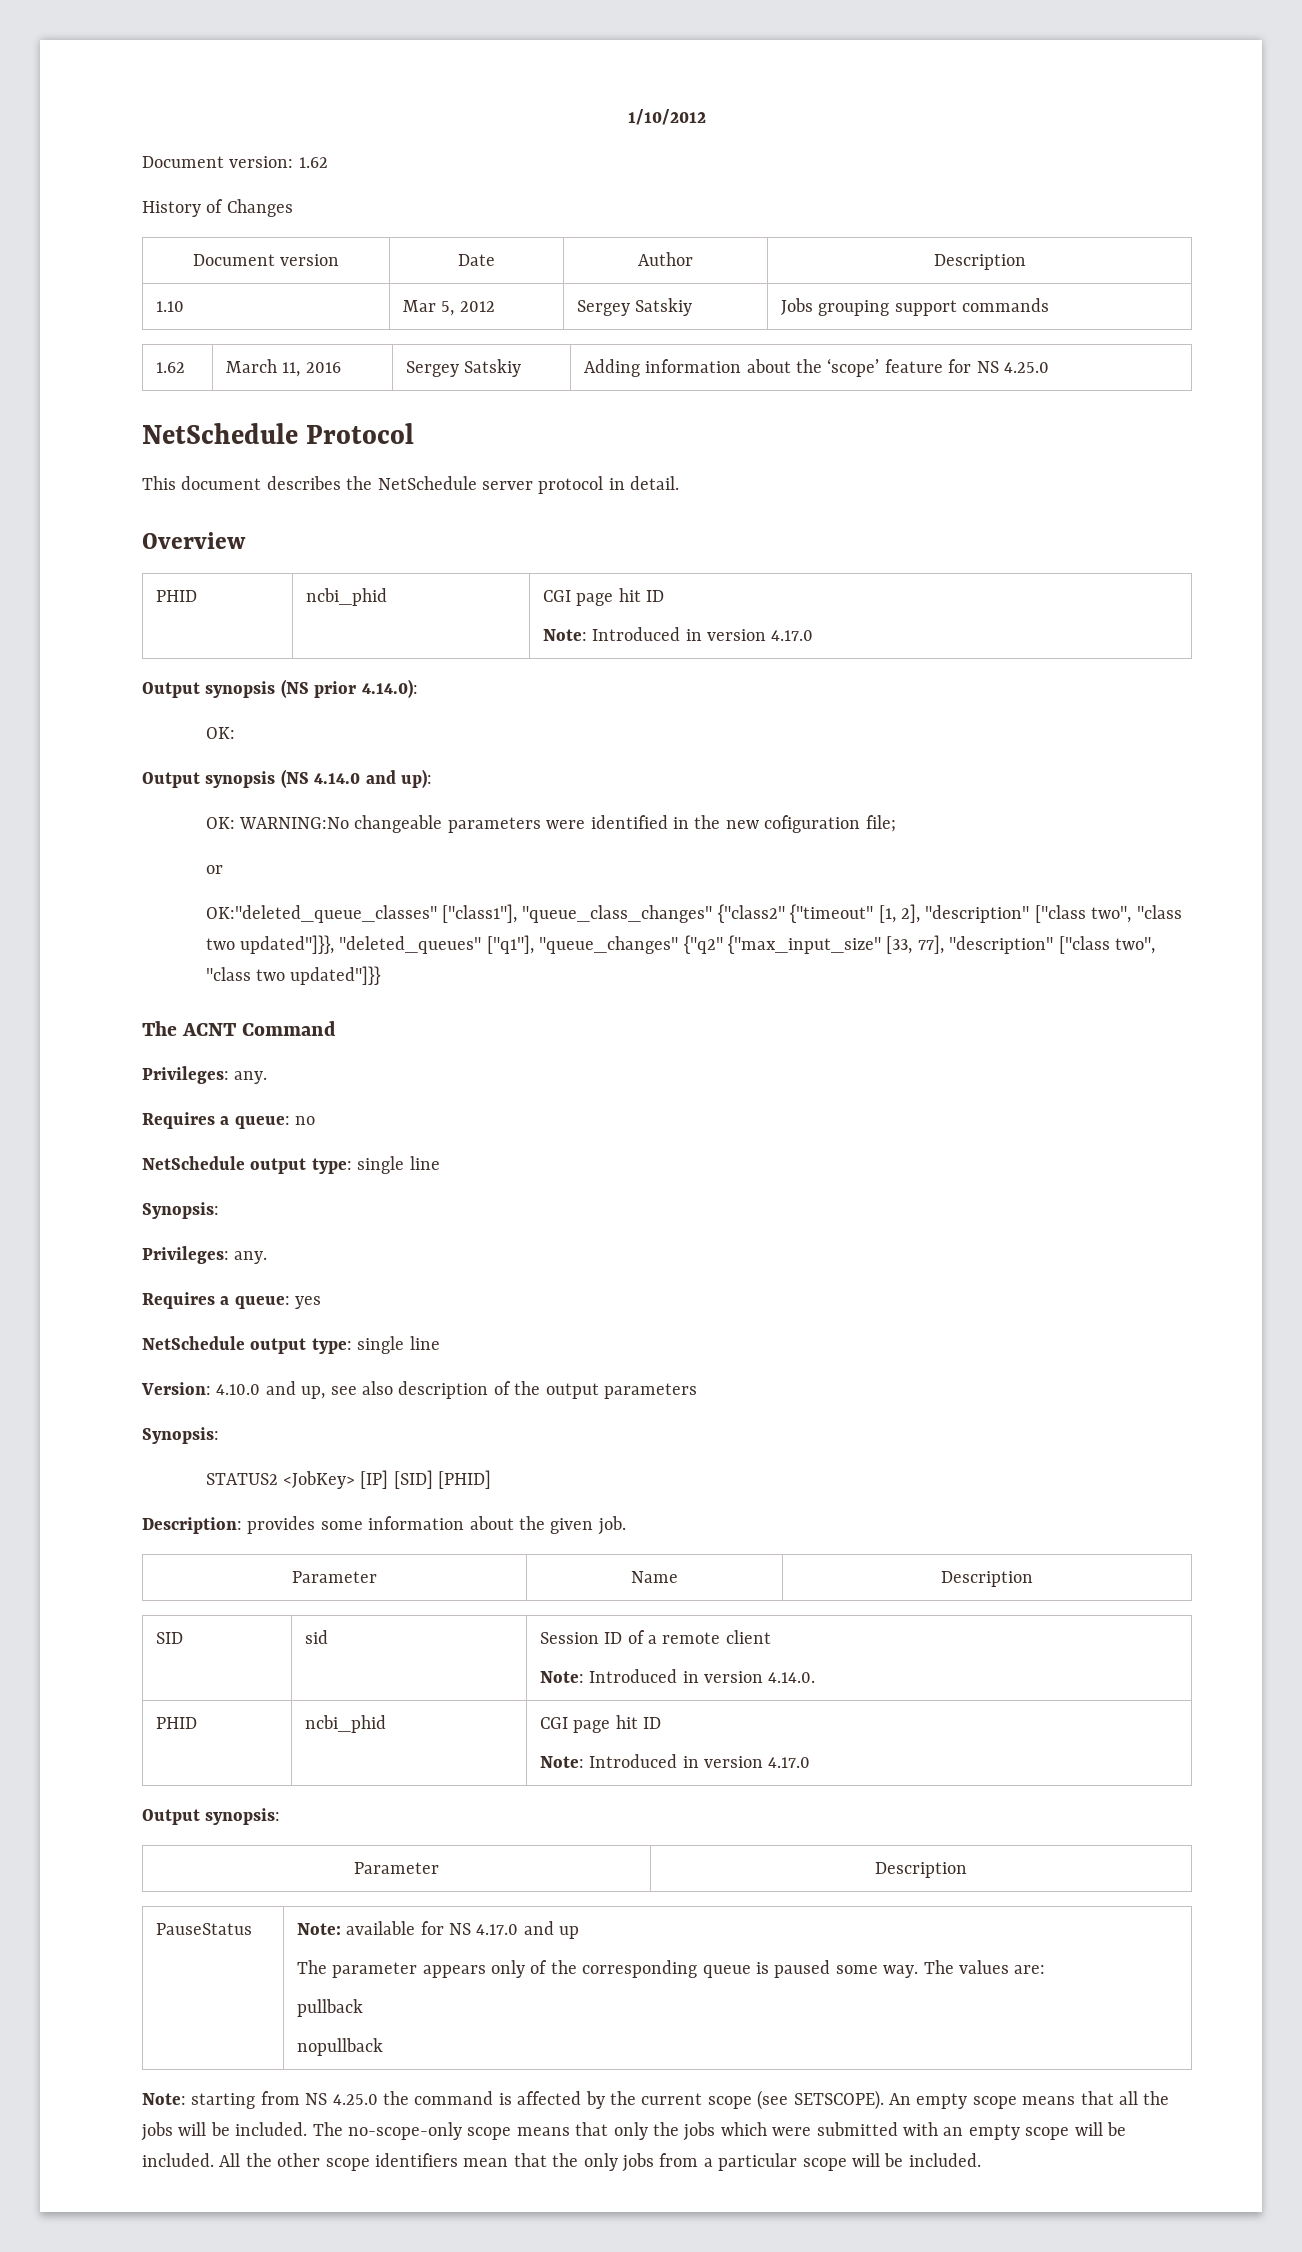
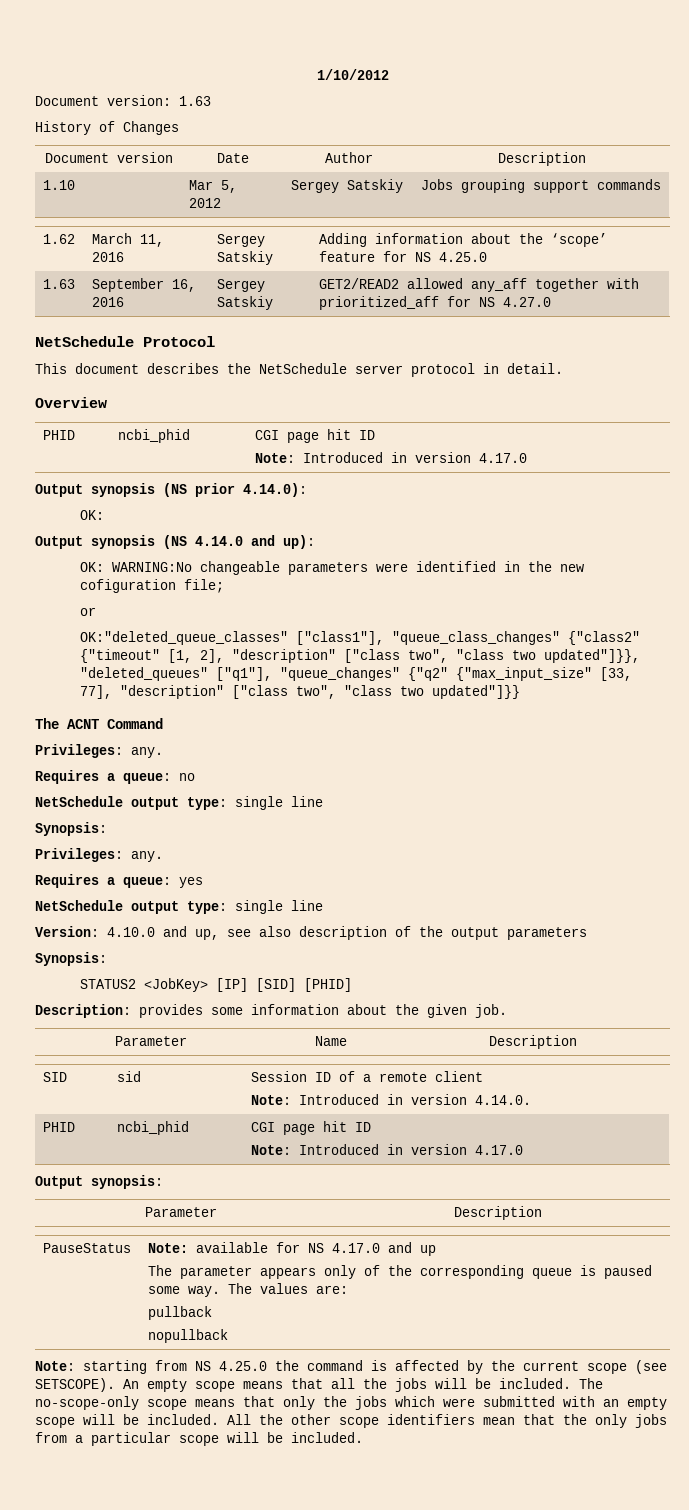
[298,157,328,168] 1.62 -> [179,96,211,106] 1.63
(1050, 367) none -> [43,279,76,289] [92,278,197,292] [92,297,125,307] [217,279,266,292] [217,296,274,310] [319,278,640,292] [319,296,552,310] // 1.63 | September 16, 2016 | Sergey Satskiy | GET2/READ2 allowed any_aff together with prioritized_aff for NS 4.27.0

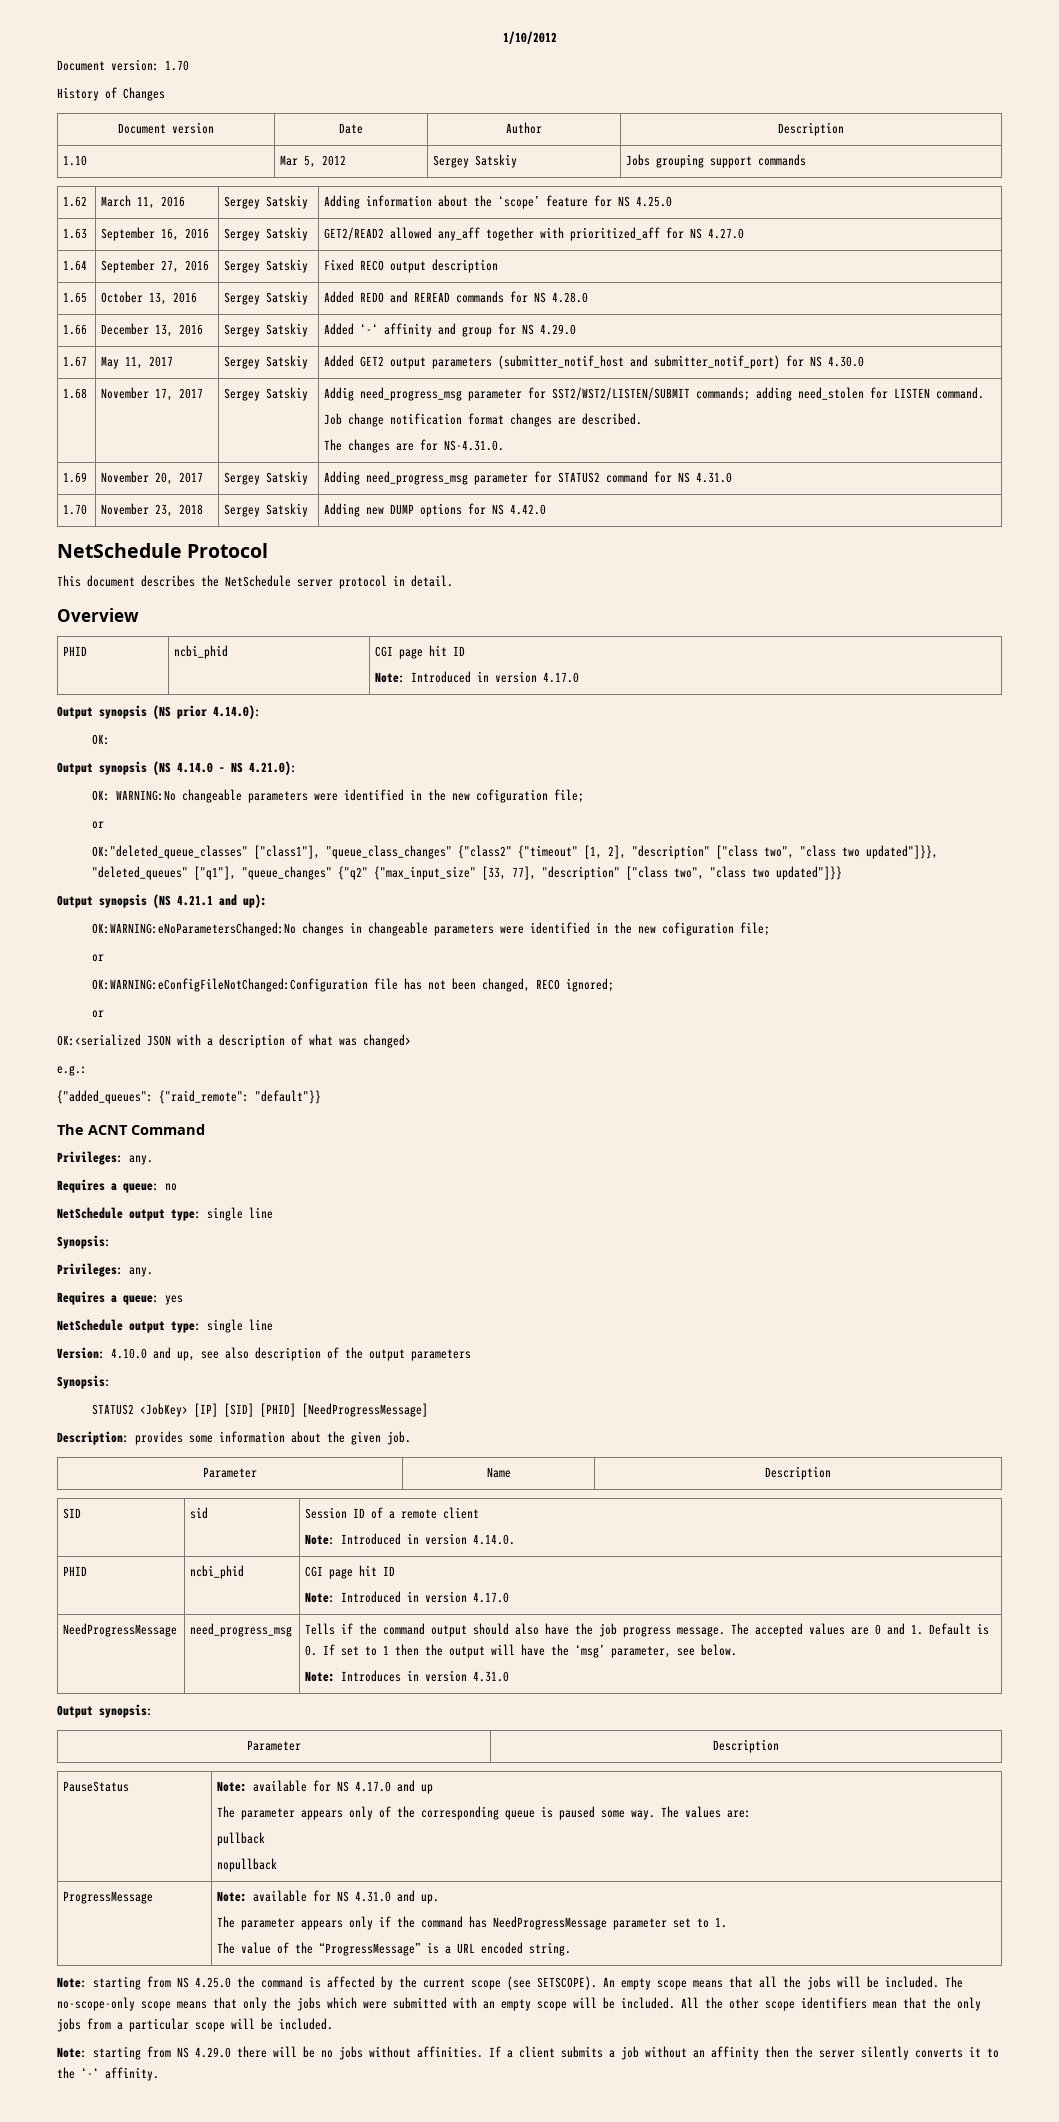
[179,96,211,106] 1.63 -> [165,60,189,71] 1.70
(552, 302) none -> [63,260,88,271] [101,259,210,273] [224,259,309,273] [324,259,499,273] [63,292,88,303] [101,291,198,305] [224,291,309,305] [324,291,589,303] [63,324,88,335] [101,323,204,337] [224,323,309,337] [324,323,577,337] [63,356,88,367] [101,356,174,369] [224,355,309,369] [324,355,865,369] [63,388,88,399] [101,387,204,401] [224,387,309,401] [324,387,985,401] [324,413,643,427] [324,439,505,453] [63,472,88,483] [101,471,204,485] [224,471,309,485] [324,471,733,485] [63,504,88,515] [101,503,204,517] [224,503,309,517] [324,503,547,517] // 1.64 | September 27, 2016 | Sergey Satskiy | Fixed RECO output description // 1.65 | October 13, 2016 | Sergey Satskiy | Added REDO and REREAD commands for NS 4.28.0 // 1.66 | December 13, 2016 | Sergey Satskiy | Added ‘-‘ affinity and group for NS 4.29.0 // 1.67 | May 11, 2017 | Sergey Satskiy | Added GET2 output parameters (submitter_notif_host and submitter_notif_port) for NS 4.30.0 // 1.68 | November 17, 2017 | Sergey Satskiy | Addig need_progress_msg parameter for SST2/WST2/LISTEN/SUBMIT commands; adding need_stolen for LISTEN command. // Job change notification format changes are described. // The changes are for NS-4.31.0. // 1.69 | November 20, 2017 | Sergey Satskiy | Adding need_progress_msg parameter for STATUS2 command for NS 4.31.0 // 1.70 | November 23, 2018 | Sergey Satskiy | Adding new DUMP options for NS 4.42.0
[251,535,315,549] and up): -> [219,761,297,775] – NS 4.21.0):
(520, 692) none -> [57,894,267,908] [92,922,771,936] [92,954,105,962] [92,978,615,992] [92,1010,105,1018] [57,1034,411,1048] [57,1065,87,1076] [57,1090,321,1104] // Output synopsis (NS 4.21.1 and up): // OK:WARNING:eNoParametersChanged:No changes in changeable parameters were identified in the new cofiguration file; // or // OK:WARNING:eConfigFileNotChanged:Configuration file has not been changed, RECO ignored; // or // OK:<serialized JSON with a description of what was changed> // e.g.: // {"added_queues": {"raid_remote": "default"}}
(352, 985) none -> [302,1403,429,1417] [NeedProgressMessage]
(524, 1150) none -> [63,1623,178,1637] [190,1623,293,1637] [305,1623,990,1637] [305,1644,738,1658] [305,1670,510,1682] // NeedProgressMessage | need_progress_msg | Tells if the command output should also have the job progress message. The accepted values are 0 and 1. Default is 0. If set to 1 then the output will have the ‘msg’ parameter, see below. // Note: Introduces in version 4.31.0
(229, 1336) none -> [63,1891,154,1904] [217,1890,440,1904] [217,1916,728,1930] [217,1942,572,1956] // ProgressMessage | Note: available for NS 4.31.0 and up. // The parameter appears only if the command has NeedProgressMessage parameter set to 1. // The value of the “ProgressMessage” is a URL encoded string.
(363, 1437) none -> [57,2046,999,2060] [57,2067,159,2081] // Note: starting from NS 4.29.0 there will be no jobs without affinities. If a client submits a job without an affinity then the server silently converts it to the ‘-‘ affinity.

